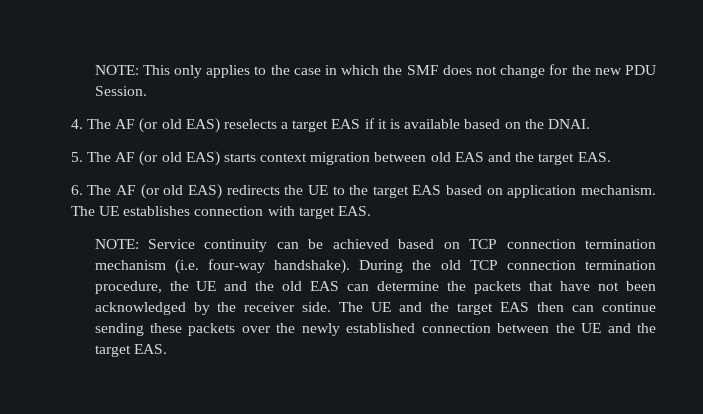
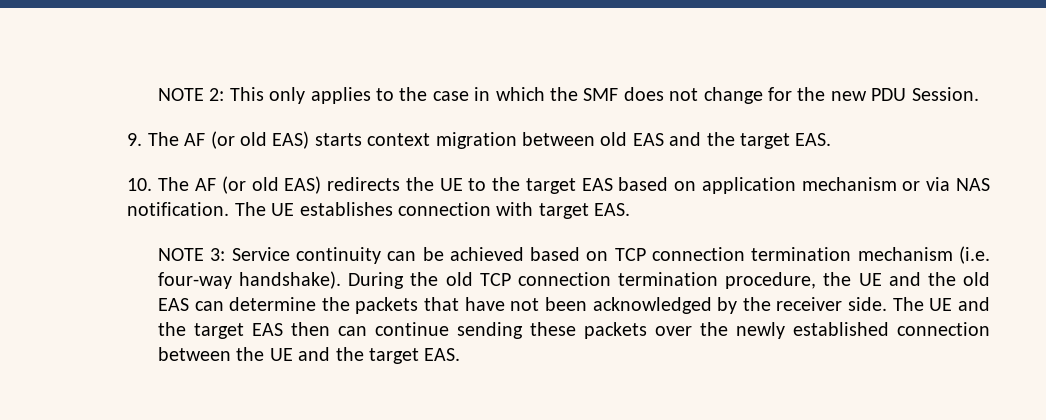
[94,65,139,75] NOTE: -> [157,88,225,101] NOTE 2:
[70,118,590,133] [70,152,83,162] 4. The AF (or old EAS) reselects a target EAS if it is available based on the DNAI. // 5. -> [127,133,143,146] 9.
[70,185,83,195] 6. -> [127,178,153,191] 10.
[581,185,656,195] mechanism. -> [801,177,990,191] [127,202,230,216] mechanism or via NAS notification.
[94,239,139,249] NOTE: -> [157,248,226,261] NOTE 3:

